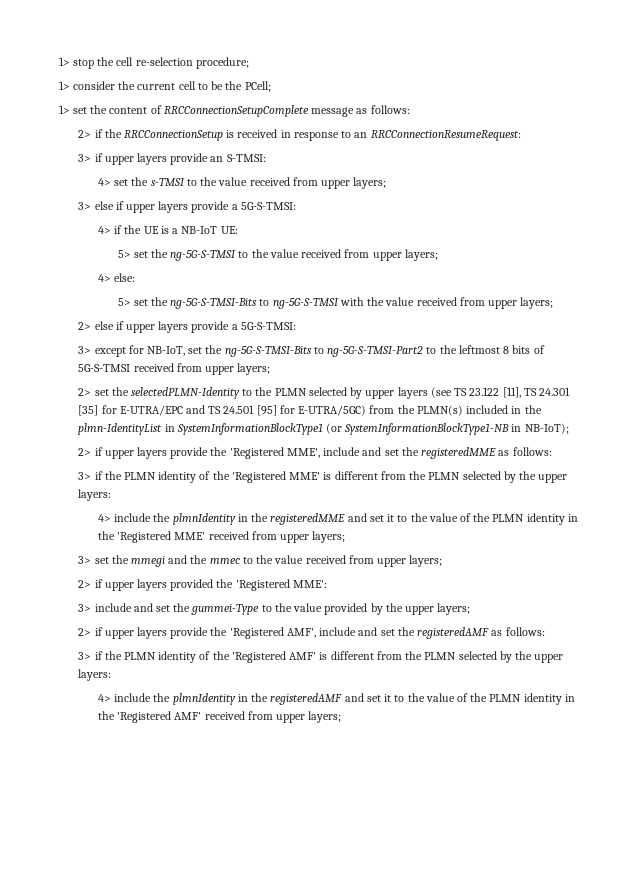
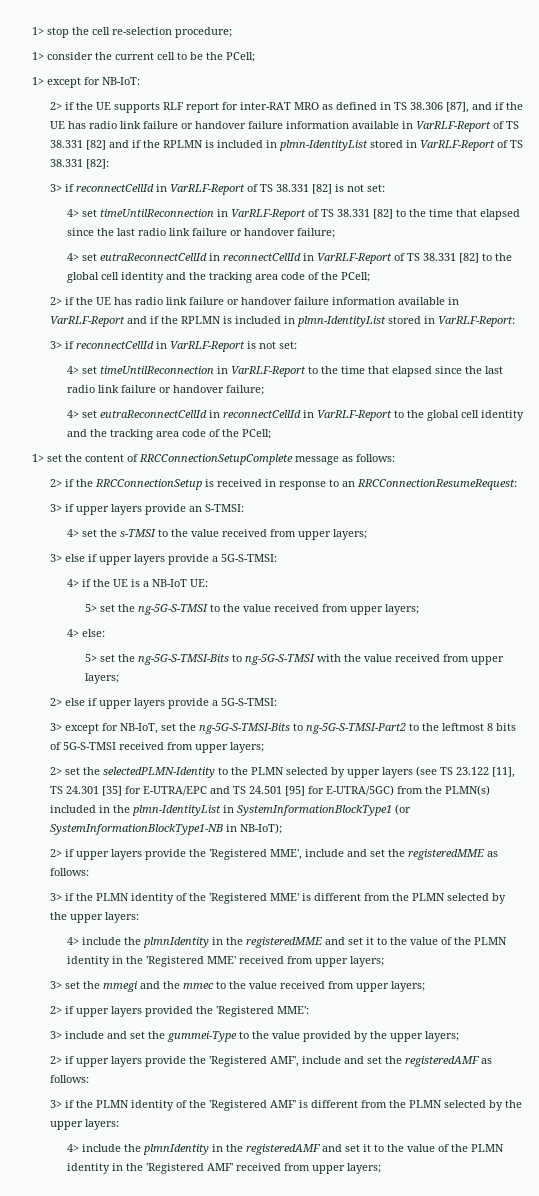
(271, 86) none -> [32,77,141,88] [49,102,523,113] [49,121,519,132] [49,140,523,151] [49,159,109,169] [49,184,385,195] [67,209,521,220] [67,228,336,238] [67,253,513,264] [67,272,371,283] [49,297,459,305] [49,316,515,327] [49,341,297,352] [67,366,504,377] [67,385,265,395] [67,410,525,421] [67,429,272,440] // 1> except for NB-IoT: // 2> if the UE supports RLF report for inter-RAT MRO as defined in TS 38.306 [87], and if the UE has radio link failure or handover failure information available in VarRLF-Report of TS 38.331 [82] and if the RPLMN is included in plmn-IdentityList stored in VarRLF-Report of TS 38.331 [82]: // 3> if reconnectCellId in VarRLF-Report of TS 38.331 [82] is not set: // 4> set timeUntilReconnection in VarRLF-Report of TS 38.331 [82] to the time that elapsed since the last radio link failure or handover failure; // 4> set eutraReconnectCellId in reconnectCellId in VarRLF-Report of TS 38.331 [82] to the global cell identity and the tracking area code of the PCell; // 2> if the UE has radio link failure or handover failure information available in VarRLF-Report and if the RPLMN is included in plmn-IdentityList stored in VarRLF-Report: // 3> if reconnectCellId in VarRLF-Report is not set: // 4> set timeUntilReconnection in VarRLF-Report to the time that elapsed since the last radio link failure or handover failure; // 4> set eutraReconnectCellId in reconnectCellId in VarRLF-Report to the global cell identity and the tracking area code of the PCell;

